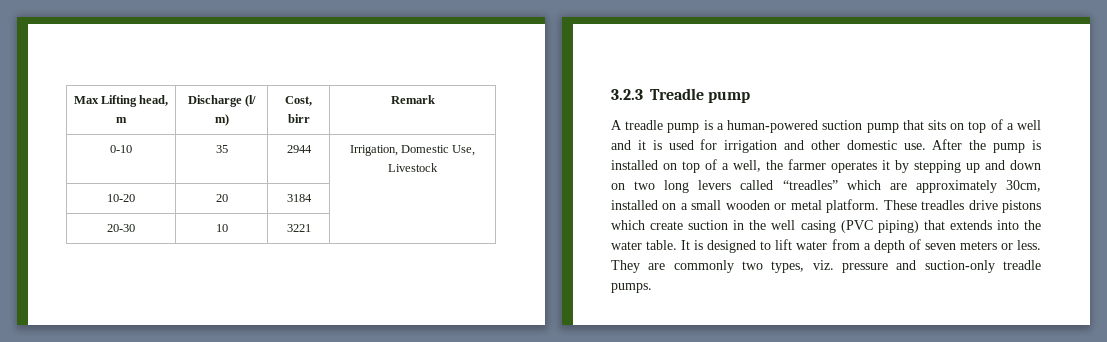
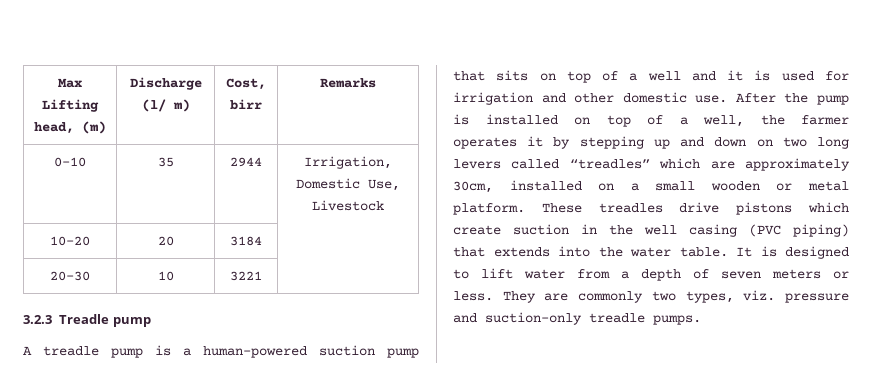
[116,117,127,123] m -> [82,121,106,134] (m)
[390,95,435,104] Remark -> [320,78,376,88] Remarks

